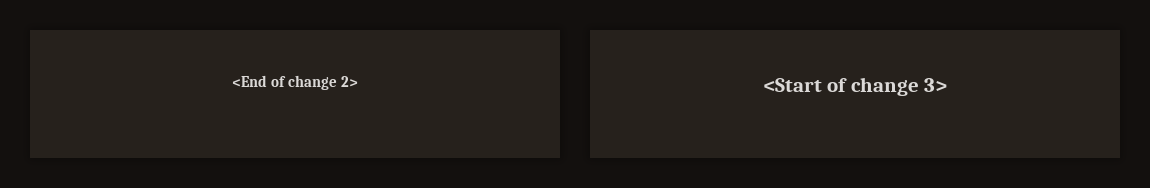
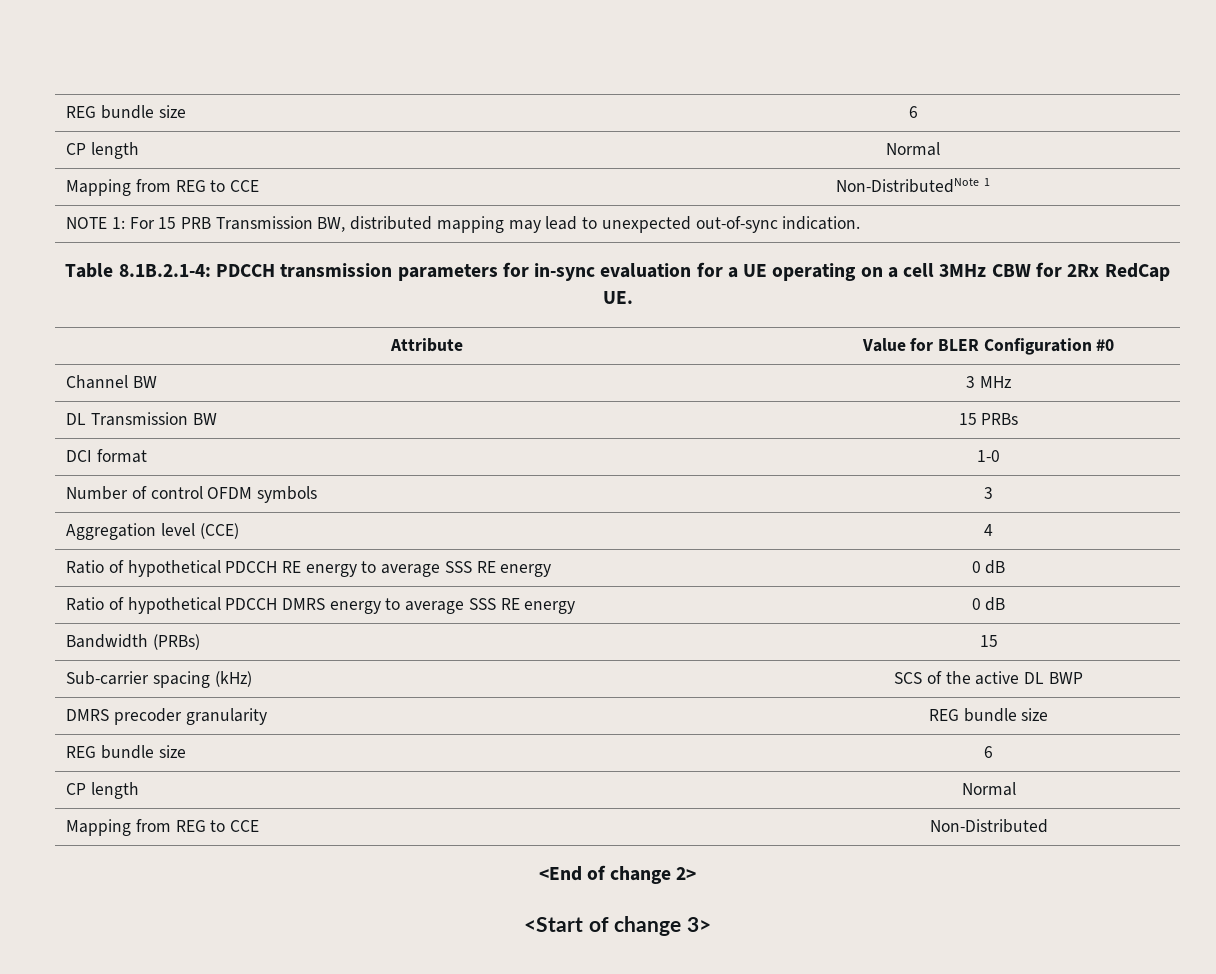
(232, 81) none -> [66,105,186,119] [908,106,918,118] [66,142,139,159] [886,142,940,156] [66,179,260,196] [836,178,990,193] [66,216,861,233] [65,262,1170,281] [602,291,633,304] [389,338,463,352] [861,338,1115,355] [66,375,157,389] [966,376,1011,388] [66,412,217,426] [958,413,1019,425] [66,449,147,463] [977,450,1000,462] [66,486,318,503] [984,487,993,499] [66,523,239,540] [984,524,993,536] [66,560,552,577] [971,560,1006,574] [66,597,576,614] [971,597,1006,611] [66,634,200,650] [979,635,998,647] [66,671,252,688] [894,671,1083,685] [66,708,267,725] [928,708,1049,722] [66,745,186,759] [984,746,993,758] [66,782,139,799] [961,782,1016,796] [66,819,260,836] [929,819,1048,833] REG bundle size | 6 // CP length | Normal // Mapping from REG to CCE | Non-DistributedNote 1 // NOTE 1: For 15 PRB Transmission BW, distributed mapping may lead to unexpected out-of-sync indication. // Table 8.1B.2.1-4: PDCCH transmission parameters for in-sync evaluation for a UE operating on a cell 3MHz CBW for 2Rx RedCap UE. // Attribute | Value for BLER Configuration #0 // Channel BW | 3 MHz // DL Transmission BW | 15 PRBs // DCI format | 1-0 // Number of control OFDM symbols | 3 // Aggregation level (CCE) | 4 // Ratio of hypothetical PDCCH RE energy to average SSS RE energy | 0 dB // Ratio of hypothetical PDCCH DMRS energy to average SSS RE energy | 0 dB // Bandwidth (PRBs) | 15 // Sub-carrier spacing (kHz) | SCS of the active DL BWP // DMRS precoder granularity | REG bundle size // REG bundle size | 6 // CP length | Normal // Mapping from REG to CCE | Non-Distributed //

